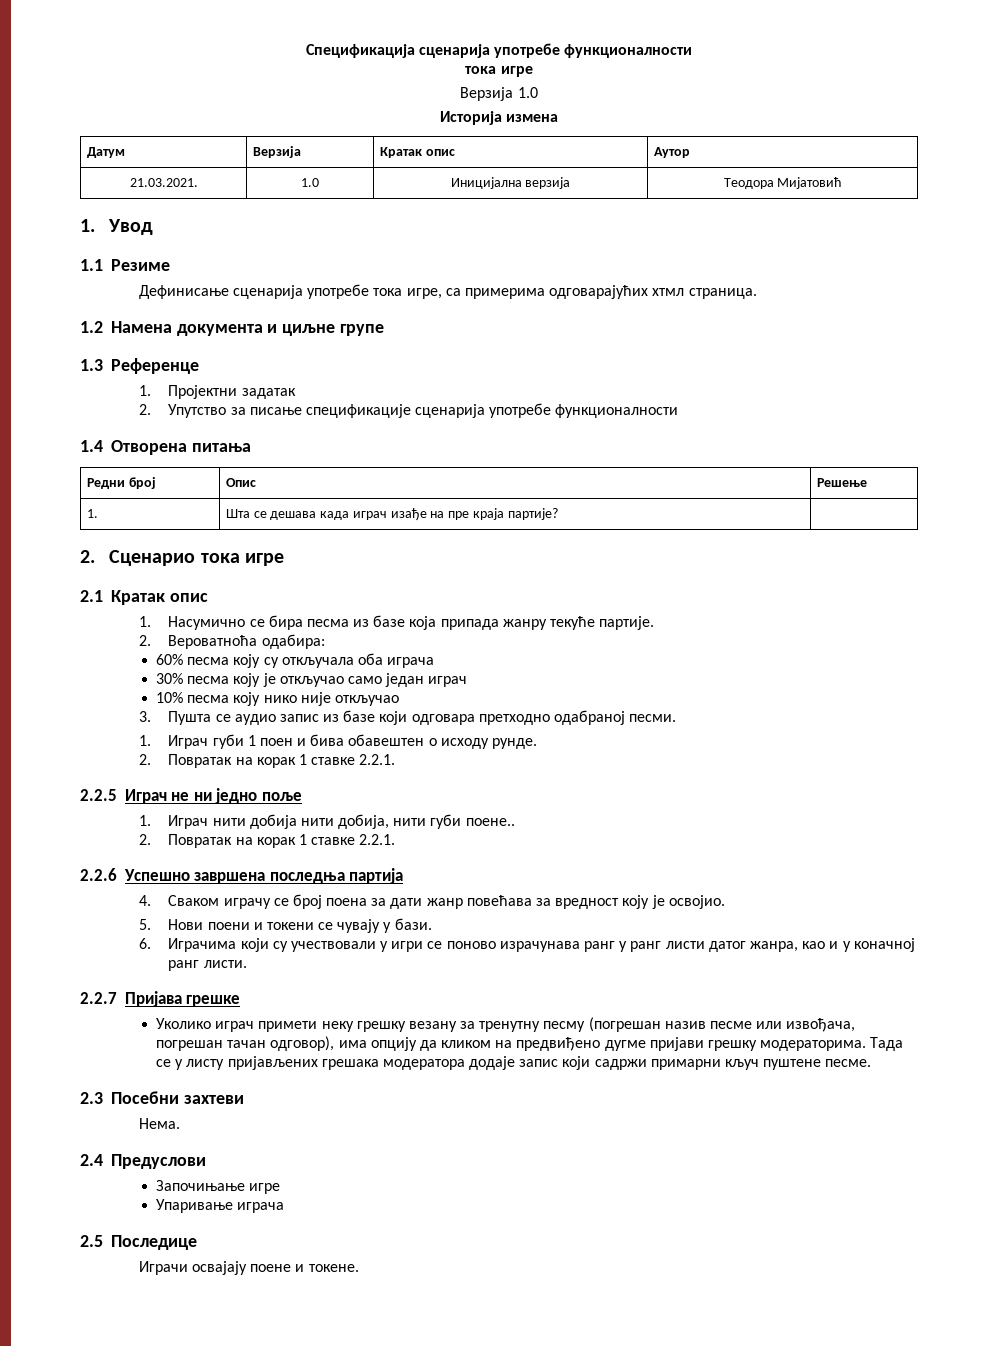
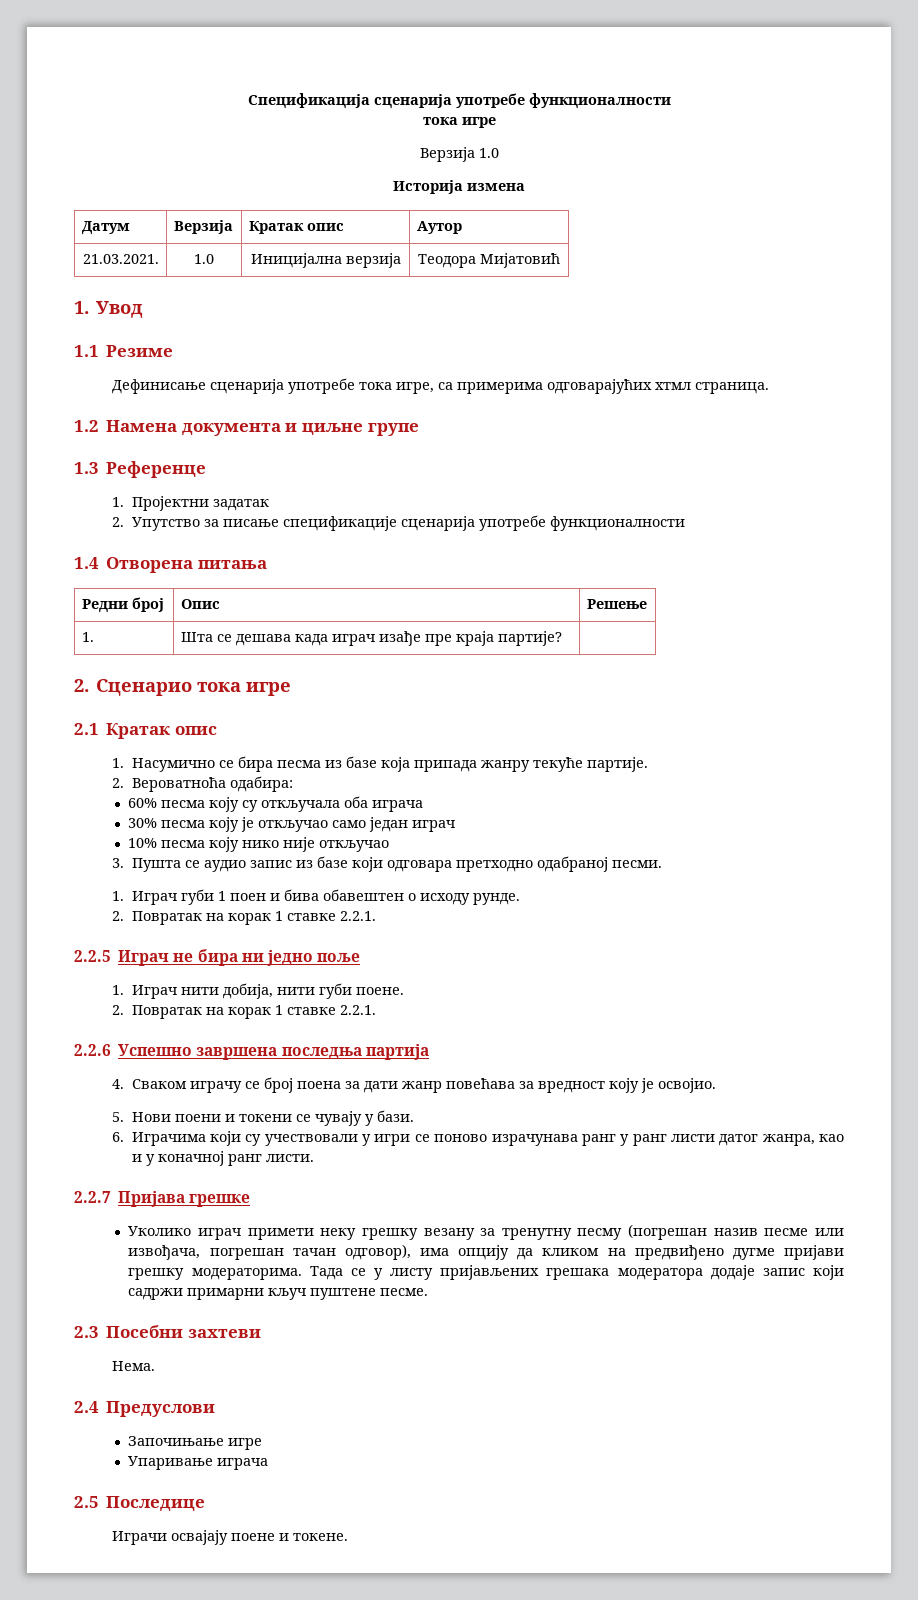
[430,511,445,518] на -> (421, 638) none
(190, 796) none -> [197,949,238,966] бира
[249,814,334,829] добија нити -> (219, 991) none
[465,818,515,826] поене.. -> [355,987,404,995] поене.

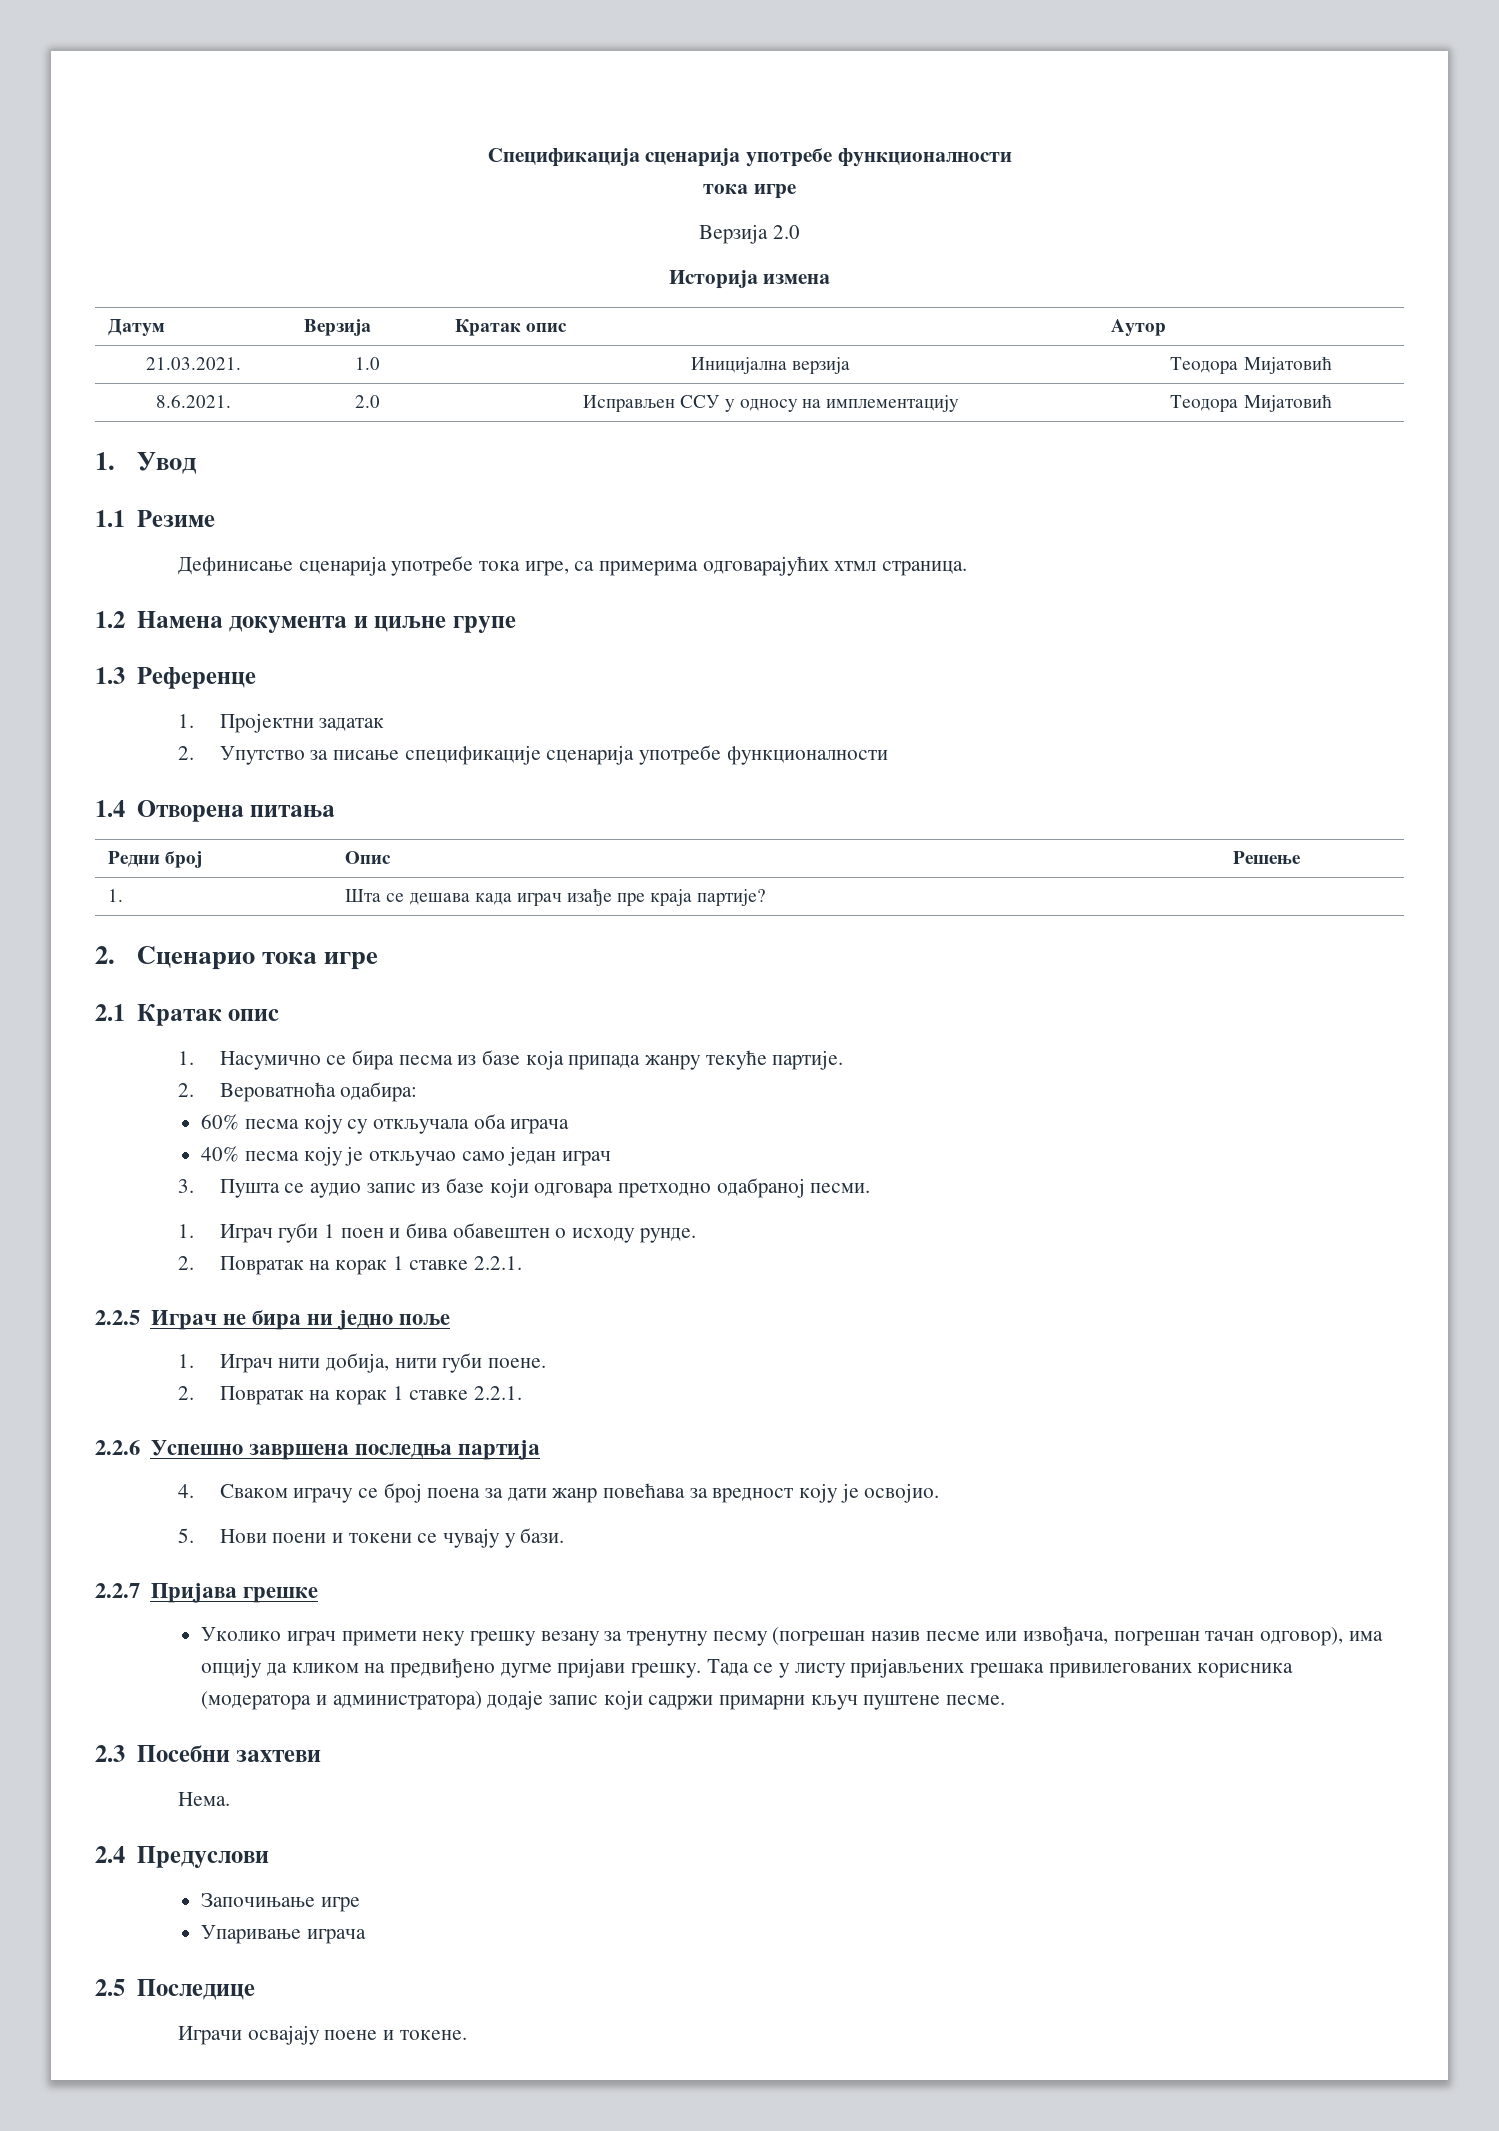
[478,148,499,158] 1.0 -> [772,225,800,239] 2.0
(560, 260) none -> [156,395,231,408] [354,395,380,408] [583,395,959,412] [1170,394,1332,412] // 8.6.2021. | 2.0 | Исправљен ССУ у односу на имплементацију | Теодора Мијатовић
[128,818,158,828] 30% -> [201,1146,240,1162] 40%
[128,837,390,852] // 10% песма коју нико није откључао -> (611, 1158) none
[112,1131,844,1146] [131,1151,314,1166] // 6. Играчима који су учествовали у игри се поново израчунава ранг у ранг листи датог жанра, као и у коначној ранг листи. -> (565, 1535) none
[128,1268,302,1280] грешку модераторима. -> [630,1663,701,1678] грешку.
[617,1268,703,1280] модератора -> [1048,1663,1294,1678] [201,1691,482,1710] привилегованих корисника (модератора и администратора)

